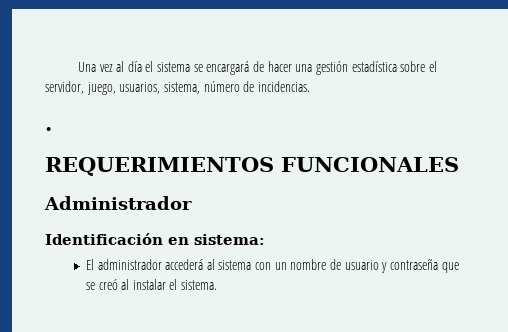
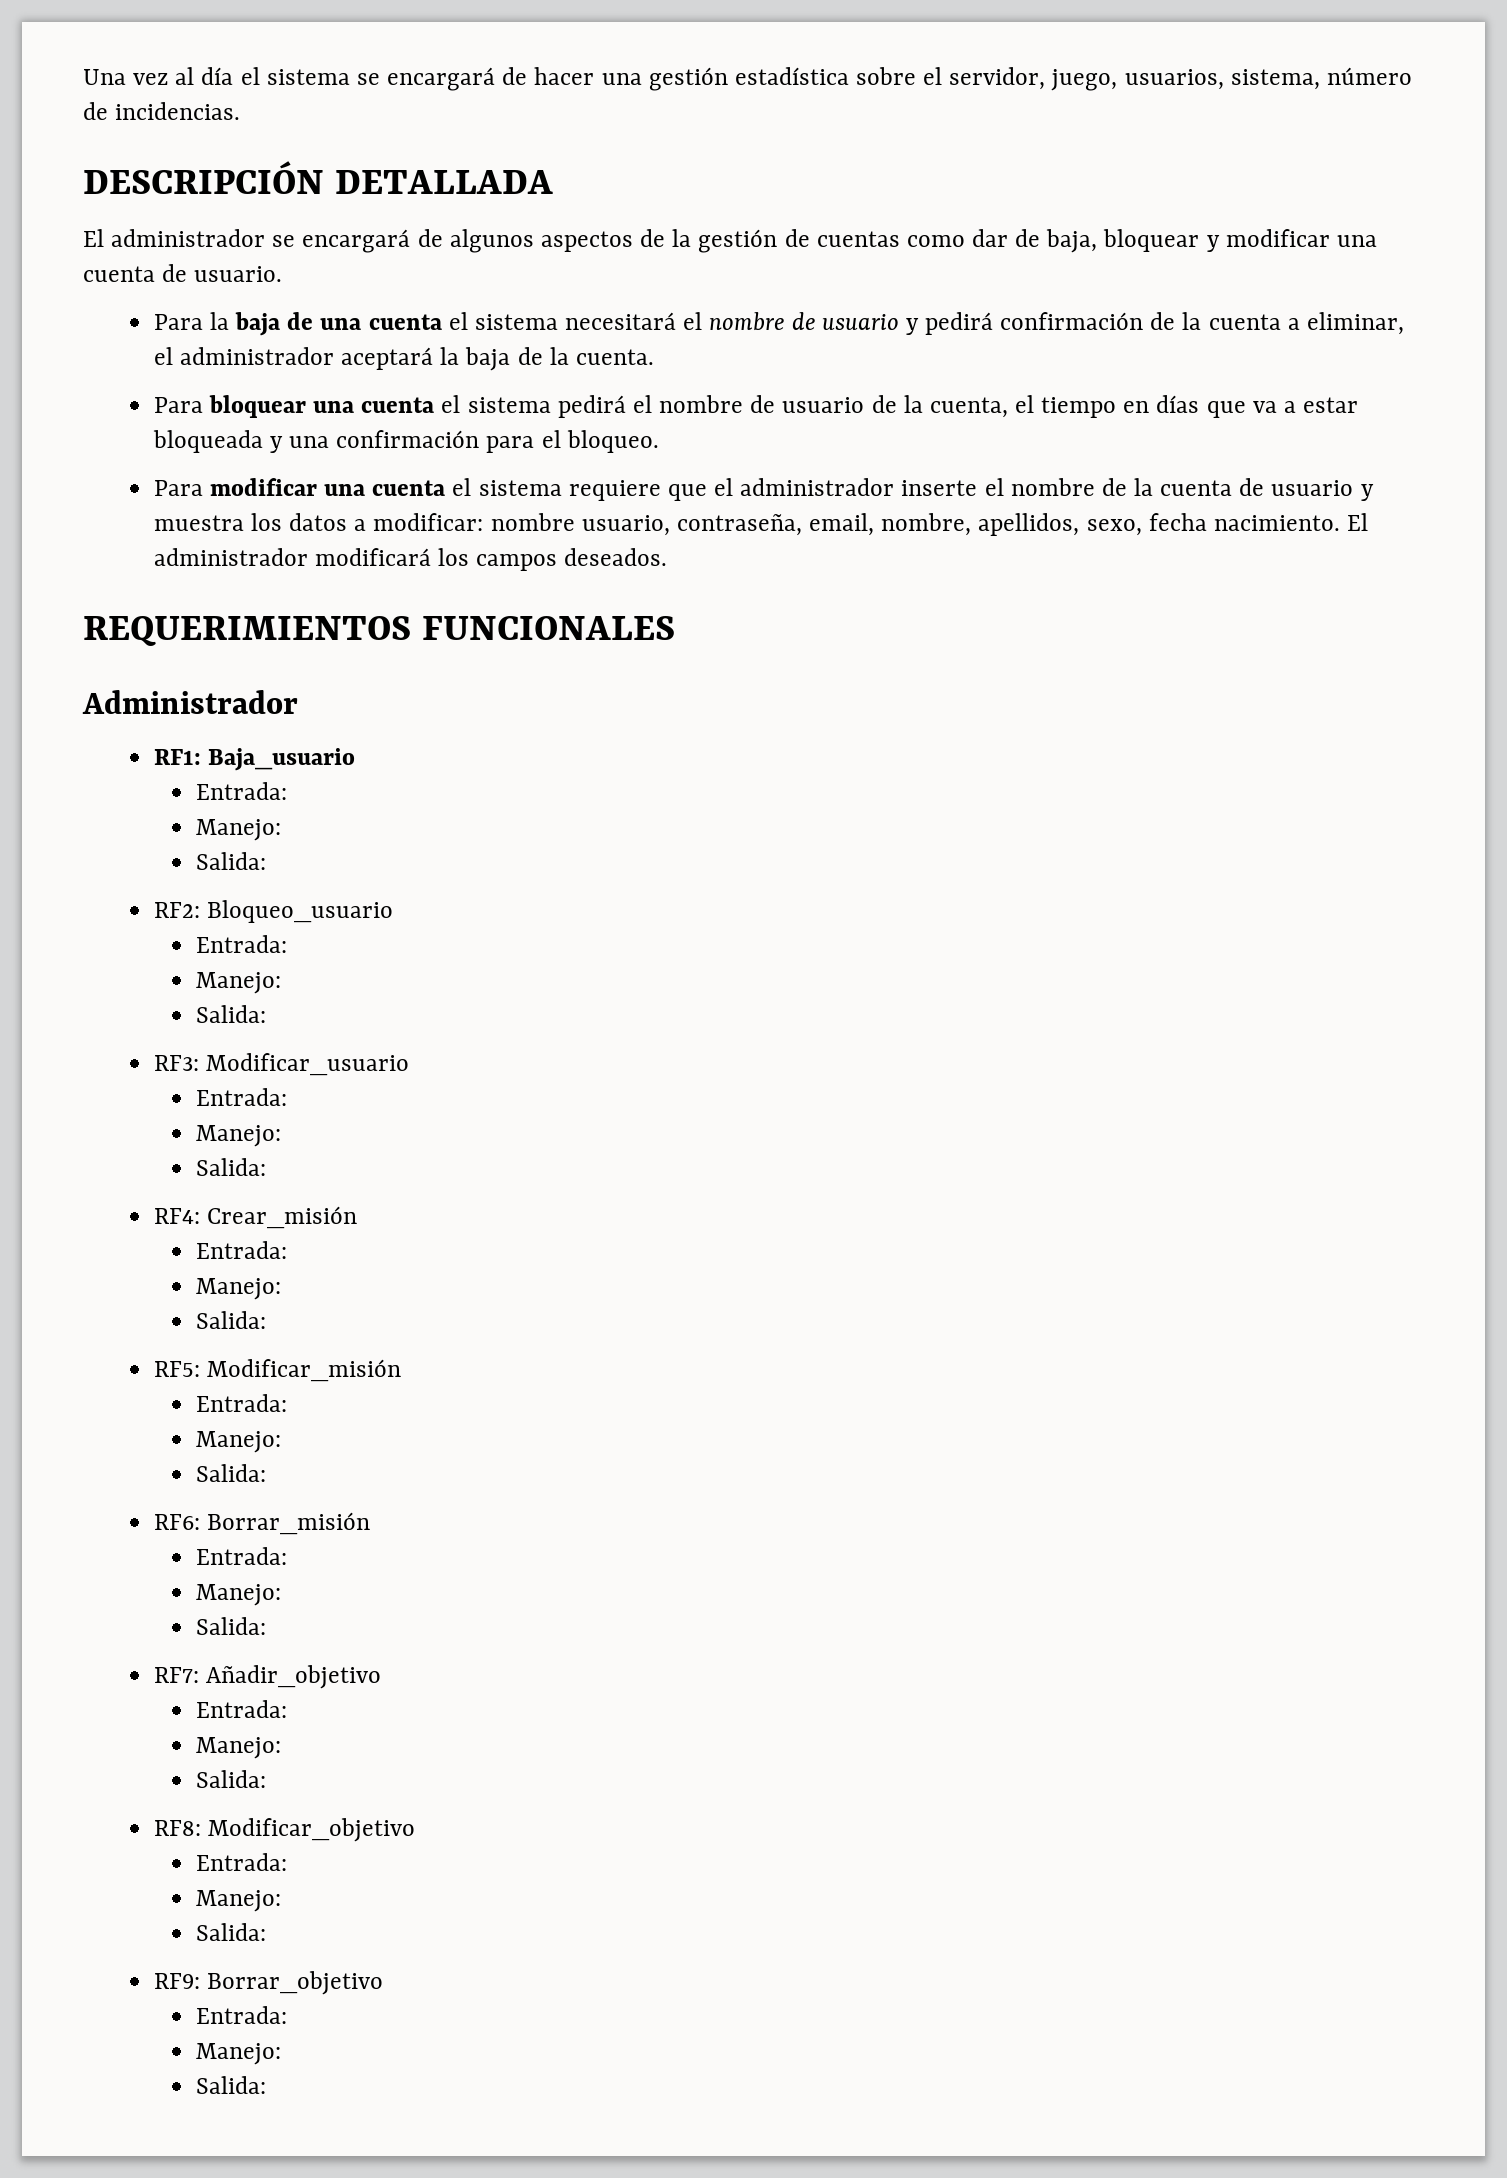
[45,127,52,131] [45,157,459,176] [44,196,192,210] [45,233,265,245] [85,258,459,273] [85,279,218,290] . // REQUERIMIENTOS FUNCIONALES // Administrador // Identificación en sistema: // El administrador accederá al sistema con un nombre de usuario y contraseña que se creó al instalar el sistema. -> [83,161,554,194] [83,229,1377,253] [83,264,283,282] [153,312,1404,336] [153,347,654,371] [153,395,1359,418] [152,430,659,453] [153,478,1374,501] [153,513,1368,536] [153,548,668,571] [83,616,676,646] [82,690,298,714] [153,748,355,771] [195,782,287,800] [195,819,281,841] [195,852,266,870] [153,900,393,923] [195,935,287,953] [195,972,281,994] [195,1005,266,1023] [153,1053,409,1076] [195,1088,287,1106] [195,1125,281,1147] [195,1158,266,1176] [153,1206,357,1229] [195,1241,287,1259] [195,1278,281,1300] [195,1311,266,1329] [153,1359,401,1382] [195,1394,287,1412] [195,1431,281,1453] [195,1464,266,1482] [153,1512,370,1535] [195,1547,287,1565] [195,1584,281,1606] [195,1617,266,1635] [153,1665,381,1689] [195,1700,287,1718] [195,1737,281,1759] [195,1770,266,1788] [153,1818,415,1842] [195,1853,287,1871] [195,1890,281,1912] [195,1923,266,1941] [153,1971,383,1995] [195,2006,287,2024] [195,2043,281,2065] [195,2076,266,2094] DESCRIPCIÓN DETALLADA // El administrador se encargará de algunos aspectos de la gestión de cuentas como dar de baja, bloquear y modificar una cuenta de usuario. // Para la baja de una cuenta el sistema necesitará el nombre de usuario y pedirá confirmación de la cuenta a eliminar, el administrador aceptará la baja de la cuenta. // Para bloquear una cuenta el sistema pedirá el nombre de usuario de la cuenta, el tiempo en días que va a estar bloqueada y una confirmación para el bloqueo. // Para modificar una cuenta el sistema requiere que el administrador inserte el nombre de la cuenta de usuario y muestra los datos a modificar: nombre usuario, contraseña, email, nombre, apellidos, sexo, fecha nacimiento. El administrador modificará los campos deseados. // REQUERIMIENTOS FUNCIONALES // Administrador // RF1: Baja_usuario // Entrada: // Manejo: // Salida: // RF2: Bloqueo_usuario // Entrada: // Manejo: // Salida: // RF3: Modificar_usuario // Entrada: // Manejo: // Salida: // RF4: Crear_misión // Entrada: // Manejo: // Salida: // RF5: Modificar_misión // Entrada: // Manejo: // Salida: // RF6: Borrar_misión // Entrada: // Manejo: // Salida: // RF7: Añadir_objetivo // Entrada: // Manejo: // Salida: // RF8: Modificar_objetivo // Entrada: // Manejo: // Salida: // RF9: Borrar_objetivo // Entrada: // Manejo: // Salida:

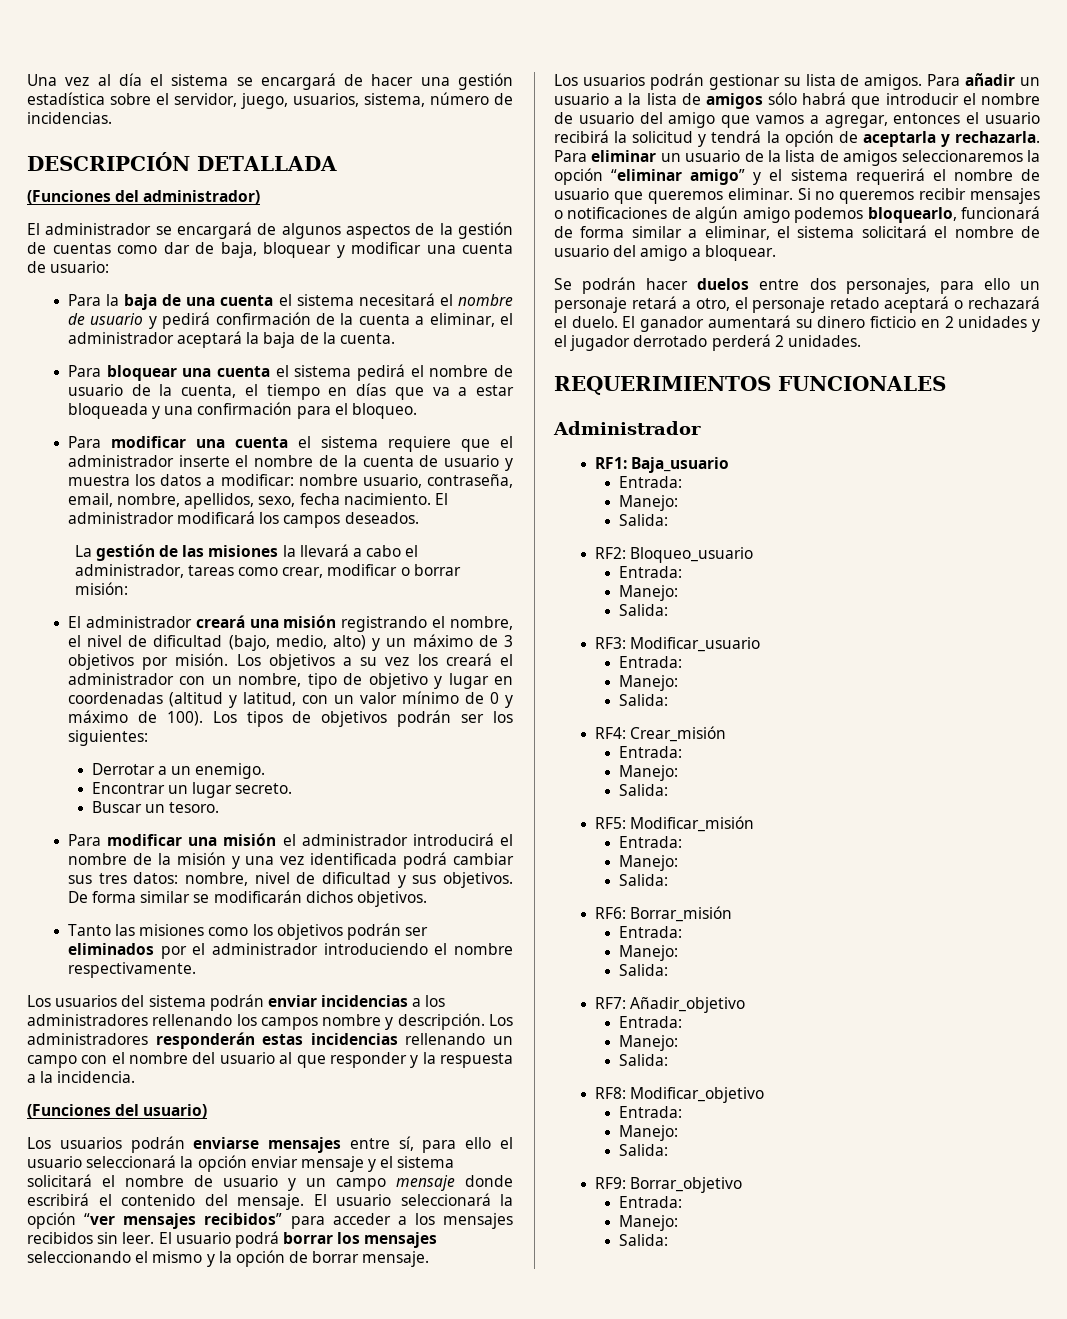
(554, 182) none -> [27,190,261,204] // (Funciones del administrador)
[194,266,283,282] usuario. -> [50,261,110,273] usuario:
(668, 557) none -> [74,544,419,561] [74,564,461,578] [74,582,128,595] [67,615,513,632] [67,634,513,651] [67,653,514,670] [67,673,513,689] [67,691,513,708] [67,710,513,727] [67,730,148,746] [91,763,266,779] [91,782,293,798] [91,801,220,813] [67,833,513,846] [67,852,514,869] [67,872,514,888] [67,890,428,907] [67,923,429,940] [67,943,513,959] [67,962,196,978] [27,994,446,1011] [27,1013,513,1030] [27,1032,513,1049] [27,1052,513,1068] [27,1071,136,1083] [27,1104,208,1118] [27,1136,513,1153] [27,1155,455,1172] [27,1174,513,1191] [27,1193,513,1210] [27,1212,513,1229] [27,1231,438,1248] [27,1250,430,1267] [554,73,1040,90] [554,92,1040,109] [554,112,1040,128] [554,130,1040,147] [554,150,1040,166] [554,168,1040,185] [554,188,1040,204] [554,206,1040,223] [554,225,1040,240] [554,245,776,261] [554,277,1040,294] [554,296,1040,313] [554,315,1040,332] [554,334,861,351] // La gestión de las misiones la llevará a cabo el administrador, tareas como crear, modificar o borrar misión: // El administrador creará una misión registrando el nombre, el nivel de dificultad (bajo, medio, alto) y un máximo de 3 objetivos por misión. Los objetivos a su vez los creará el administrador con un nombre, tipo de objetivo y lugar en coordenadas (altitud y latitud, con un valor mínimo de 0 y máximo de 100). Los tipos de objetivos podrán ser los siguientes: // Derrotar a un enemigo. // Encontrar un lugar secreto. // Buscar un tesoro. // Para modificar una misión el administrador introducirá el nombre de la misión y una vez identificada podrá cambiar sus tres datos: nombre, nivel de dificultad y sus objetivos. De forma similar se modificarán dichos objetivos. // Tanto las misiones como los objetivos podrán ser eliminados por el administrador introduciendo el nombre respectivamente. // Los usuarios del sistema podrán enviar incidencias a los administradores rellenando los campos nombre y descripción. Los administradores responderán estas incidencias rellenando un campo con el nombre del usuario al que responder y la respuesta a la incidencia. // (Funciones del usuario) // Los usuarios podrán enviarse mensajes entre sí, para ello el usuario seleccionará la opción enviar mensaje y el sistema solicitará el nombre de usuario y un campo mensaje donde escribirá el contenido del mensaje. El usuario seleccionará la opción “ver mensajes recibidos” para acceder a los mensajes recibidos sin leer. El usuario podrá borrar los mensajes seleccionando el mismo y la opción de borrar mensaje. // Los usuarios podrán gestionar su lista de amigos. Para añadir un usuario a la lista de amigos sólo habrá que introducir el nombre de usuario del amigo que vamos a agregar, entonces el usuario recibirá la solicitud y tendrá la opción de aceptarla y rechazarla. Para eliminar un usuario de la lista de amigos seleccionaremos la opción “eliminar amigo” y el sistema requerirá el nombre de usuario que queremos eliminar. Si no queremos recibir mensajes o notificaciones de algún amigo podemos bloquearlo, funcionará de forma similar a eliminar, el sistema solicitará el nombre de usuario del amigo a bloquear. // Se podrán hacer duelos entre dos personajes, para ello un personaje retará a otro, el personaje retado aceptará o rechazará el duelo. El ganador aumentará su dinero ficticio en 2 unidades y el jugador derrotado perderá 2 unidades.

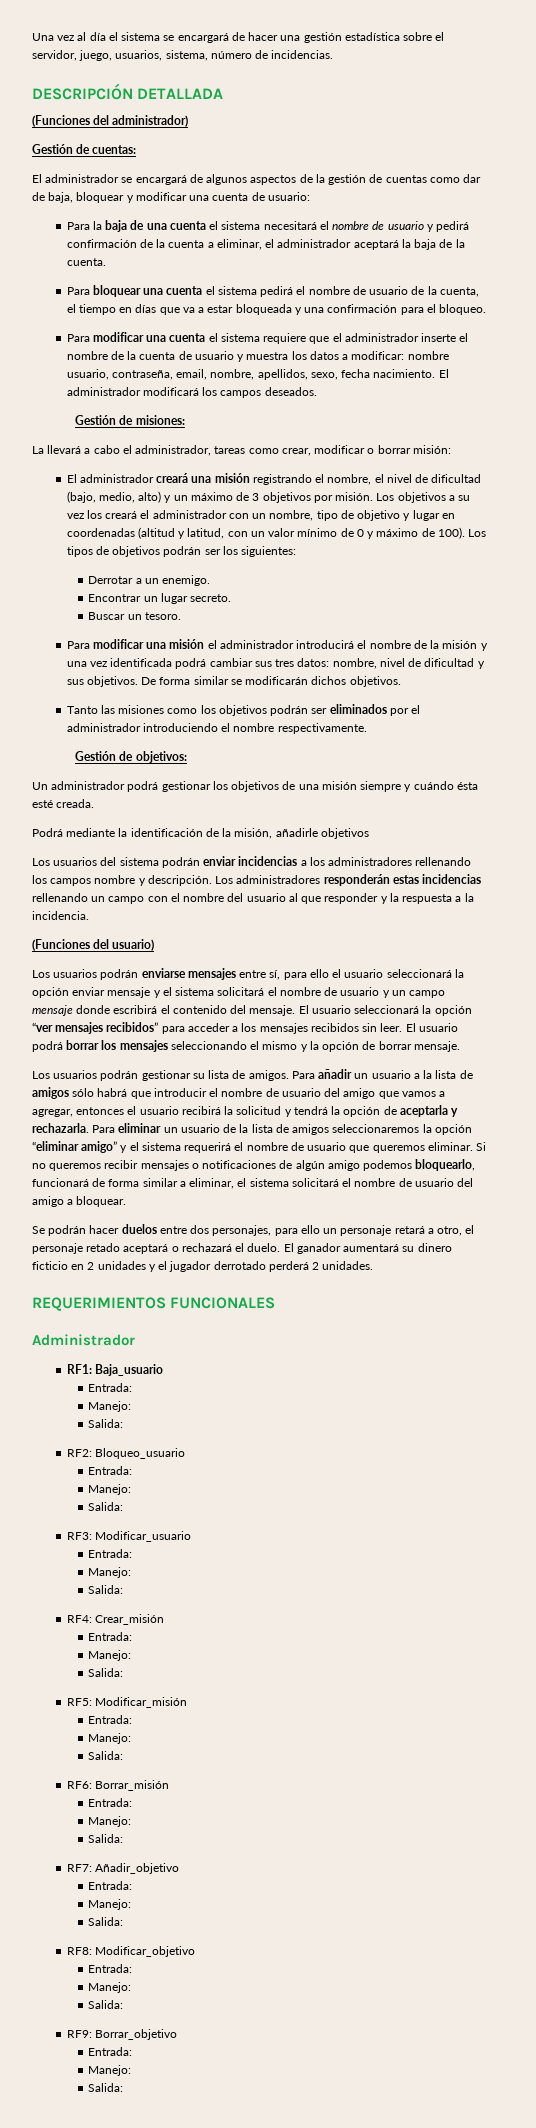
(261, 197) none -> [32,144,137,154] // Gestión de cuentas:
[74,544,296,561] La gestión de las misiones la -> [75,415,185,425] [32,446,44,454] Gestión de misiones: // La
(196, 970) none -> [75,751,187,763] [32,781,478,792] [32,799,95,808] [32,828,369,839] // Gestión de objetivos: // Un administrador podrá gestionar los objetivos de una misión siempre y cuándo ésta esté creada. // Podrá mediante la identificación de la misión, añadirle objetivos

